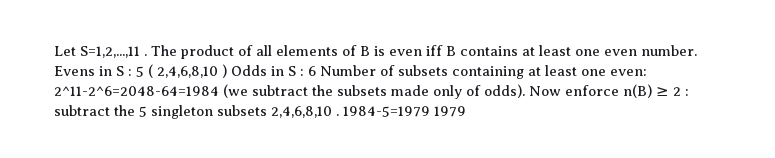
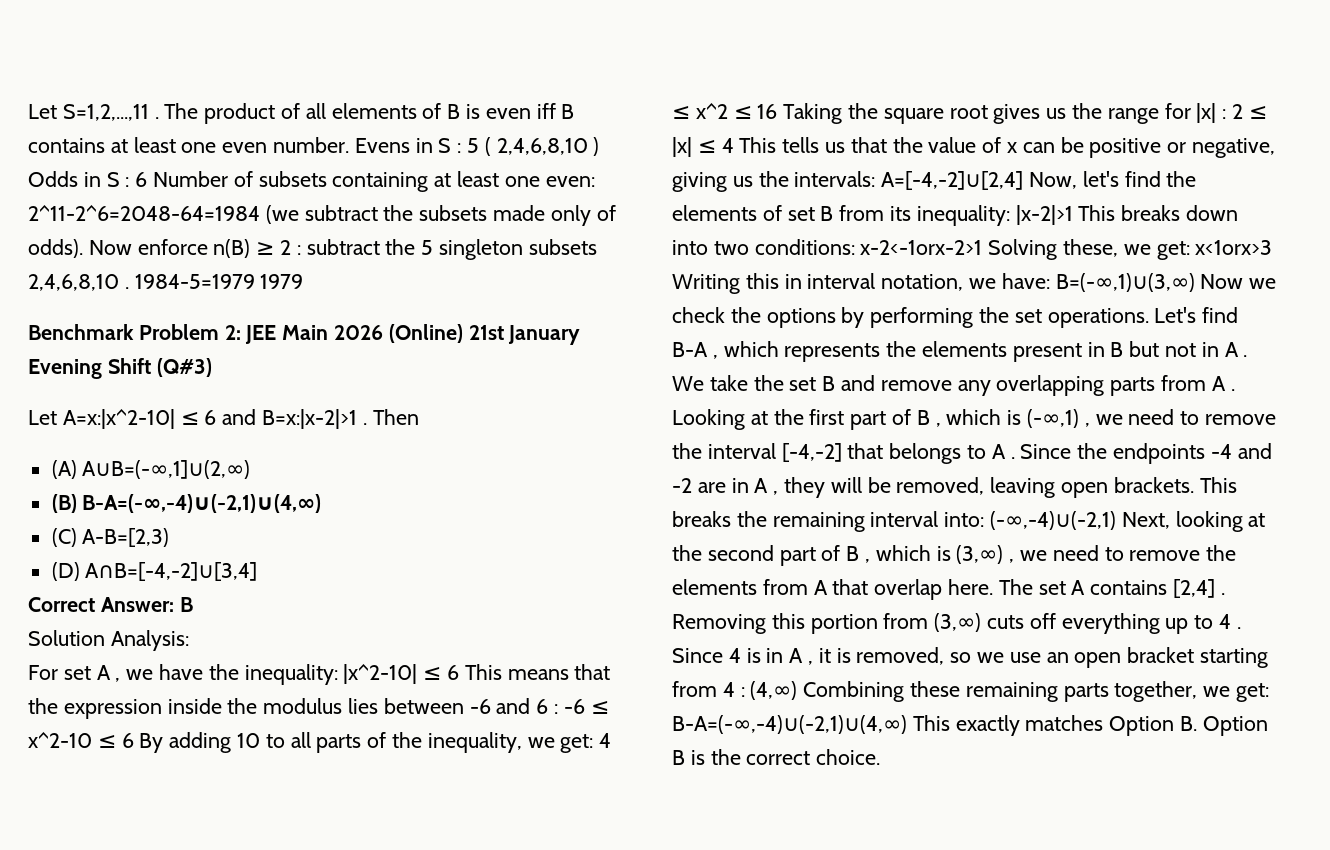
(466, 111) none -> [28,324,581,345] [28,358,212,379] [28,409,419,429] [51,460,251,479] [51,494,322,513] [51,528,170,547] [51,562,258,581] [28,597,193,612] [28,630,189,651] [28,664,611,685] [28,698,609,719] [28,732,612,753] [672,103,1267,124] [672,137,1276,158] [672,171,1197,192] [672,205,1239,226] [672,239,1273,260] [672,273,1277,294] [672,307,1239,328] [672,341,1248,362] [672,375,1235,396] [672,409,1277,430] [672,443,1272,464] [672,477,1237,498] [672,511,1266,532] [672,545,1237,566] [672,579,1225,600] [672,613,1241,634] [672,647,1269,668] [672,681,1270,702] [672,715,1268,736] [672,749,881,765] // Benchmark Problem 2: JEE Main 2026 (Online) 21st January Evening Shift (Q#3) // Let A=x:|x^2-10| ≤ 6 and B=x:|x-2|>1 . Then // (A) A∪B=(-∞,1]∪(2,∞) // (B) B-A=(-∞,-4)∪(-2,1)∪(4,∞) // (C) A-B=[2,3) // (D) A∩B=[-4,-2]∪[3,4] // Correct Answer: B // Solution Analysis: // For set A , we have the inequality: |x^2-10| ≤ 6 This means that the expression inside the modulus lies between -6 and 6 : -6 ≤ x^2-10 ≤ 6 By adding 10 to all parts of the inequality, we get: 4 ≤ x^2 ≤ 16 Taking the square root gives us the range for |x| : 2 ≤ |x| ≤ 4 This tells us that the value of x can be positive or negative, giving us the intervals: A=[-4,-2]∪[2,4] Now, let's find the elements of set B from its inequality: |x-2|>1 This breaks down into two conditions: x-2<-1orx-2>1 Solving these, we get: x<1orx>3 Writing this in interval notation, we have: B=(-∞,1)∪(3,∞) Now we check the options by performing the set operations. Let's find B-A , which represents the elements present in B but not in A . We take the set B and remove any overlapping parts from A . Looking at the first part of B , which is (-∞,1) , we need to remove the interval [-4,-2] that belongs to A . Since the endpoints -4 and -2 are in A , they will be removed, leaving open brackets. This breaks the remaining interval into: (-∞,-4)∪(-2,1) Next, looking at the second part of B , which is (3,∞) , we need to remove the elements from A that overlap here. The set A contains [2,4] . Removing this portion from (3,∞) cuts off everything up to 4 . Since 4 is in A , it is removed, so we use an open bracket starting from 4 : (4,∞) Combining these remaining parts together, we get: B-A=(-∞,-4)∪(-2,1)∪(4,∞) This exactly matches Option B. Option B is the correct choice.

